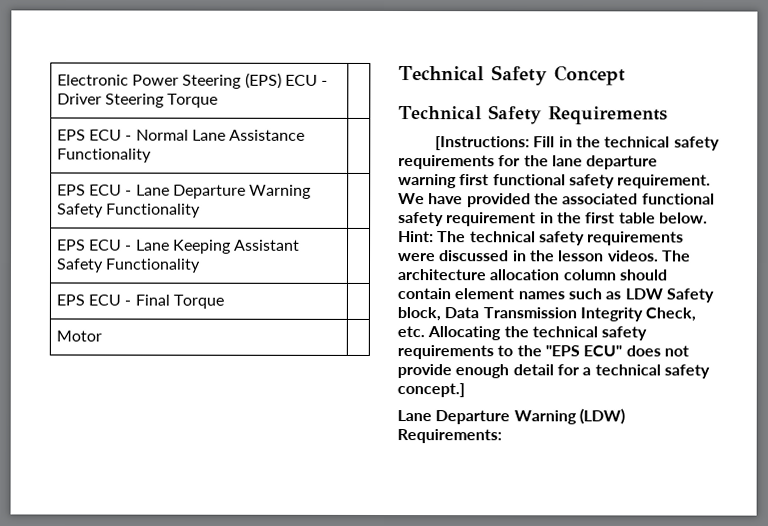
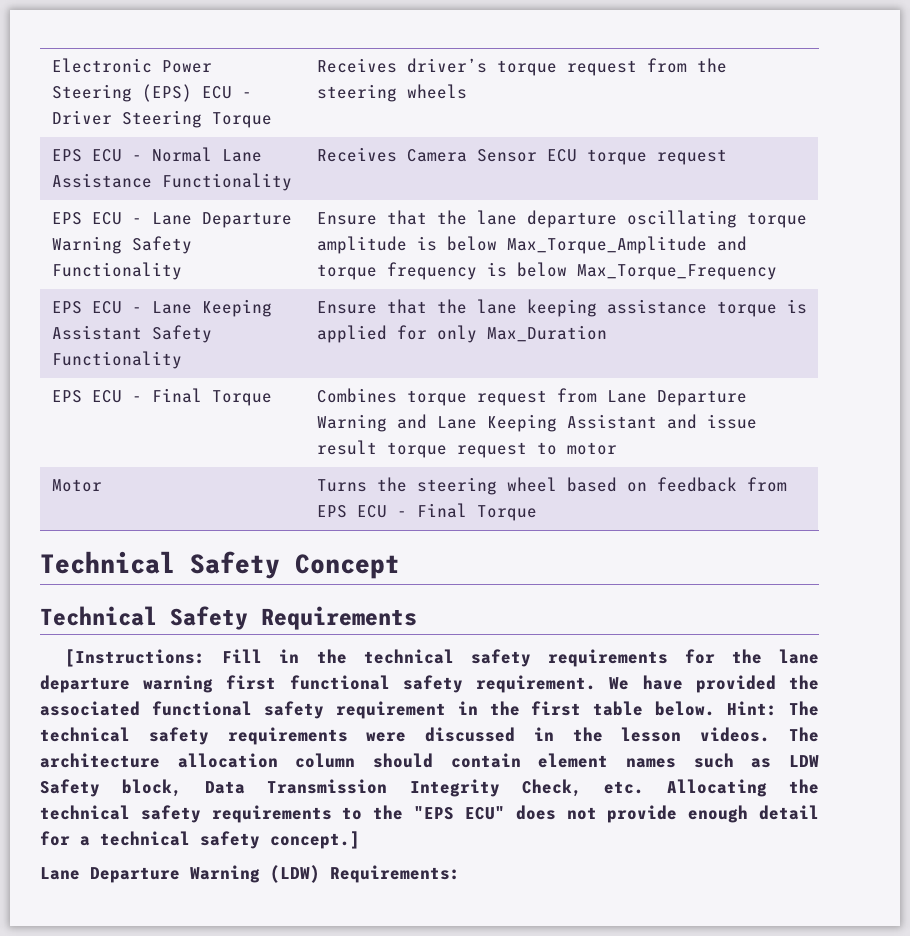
(219, 100) none -> [316,58,727,76] [316,84,467,102] Receives driver’s torque request from the steering wheels
(152, 155) none -> [316,147,727,165] Receives Camera Sensor ECU torque request
(201, 210) none -> [316,210,807,228] [316,236,747,254] [316,262,777,280] Ensure that the lane departure oscillating torque amplitude is below Max_Torque_Amplitude and torque frequency is below Max_Torque_Frequency
(201, 265) none -> [316,299,807,317] [316,325,607,343] Ensure that the lane keeping assistance torque is applied for only Max_Duration
[55,330,102,342] // Motor | -> [316,388,747,406] [316,414,757,432] [316,440,617,458] [51,479,102,492] [316,477,787,495] [316,503,537,521] Combines torque request from Lane Departure Warning and Lane Keeping Assistant and issue result torque request to motor // Motor | Turns the steering wheel based on feedback from EPS ECU - Final Torque

